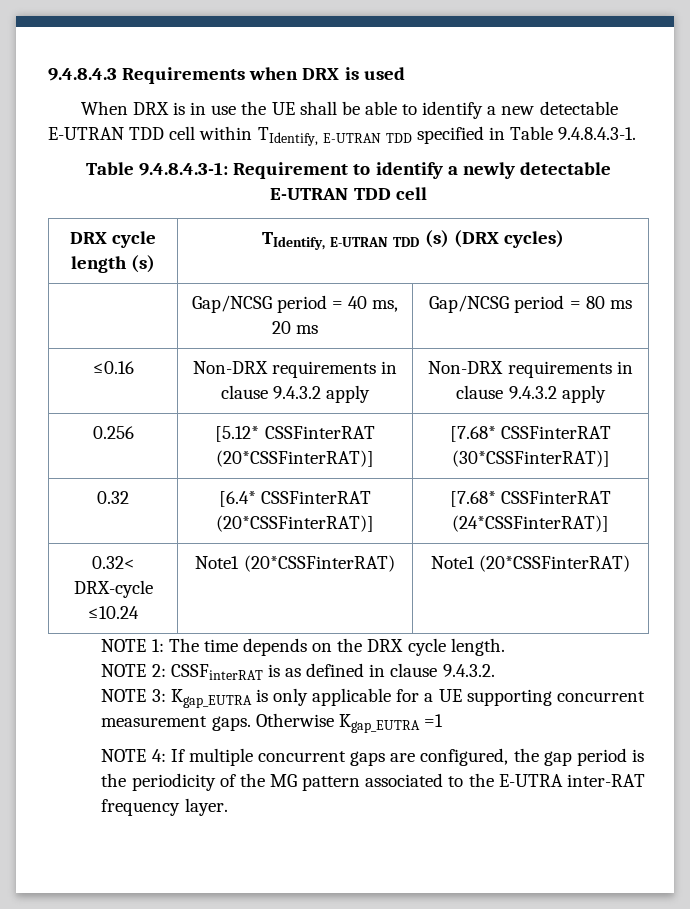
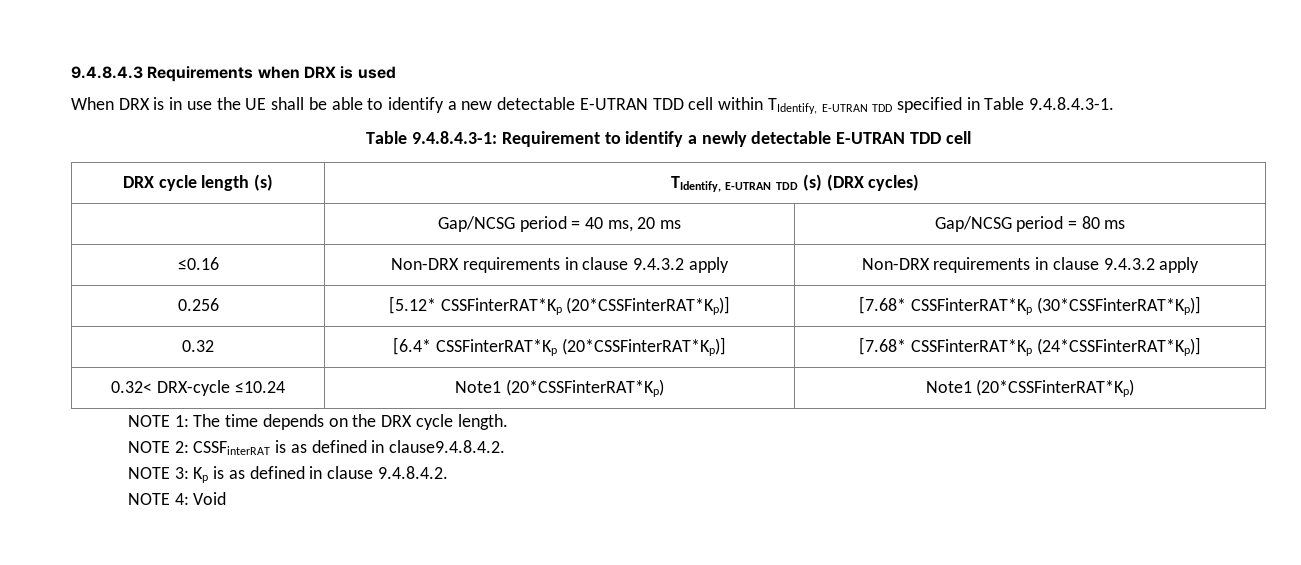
[264,426,375,439] [216,450,374,467] [449,426,612,442] [451,450,610,467] CSSFinterRAT (20*CSSFinterRAT)] | [7.68* CSSFinterRAT (30*CSSFinterRAT)] -> [440,296,731,315] [859,296,1201,315] CSSFinterRAT*Kp (20*CSSFinterRAT*Kp)] | [7.68* CSSFinterRAT*Kp (30*CSSFinterRAT*Kp)]
[261,491,372,504] [216,515,374,532] [449,491,612,507] [452,515,609,532] CSSFinterRAT (20*CSSFinterRAT)] | [7.68* CSSFinterRAT (24*CSSFinterRAT)] -> [436,337,726,356] [859,337,1201,356] CSSFinterRAT*Kp (20*CSSFinterRAT*Kp)] | [7.68* CSSFinterRAT*Kp (24*CSSFinterRAT*Kp)]
[243,555,395,572] [430,555,631,572] (20*CSSFinterRAT) | Note1 (20*CSSFinterRAT) -> [505,379,664,397] [925,379,1135,397] (20*CSSFinterRAT*Kp) | Note1 (20*CSSFinterRAT*Kp)
[390,663,495,677] clause 9.4.3.2. -> [389,440,506,453] clause9.4.8.4.2.
[170,688,645,708] [101,713,444,733] [101,748,644,766] [101,773,645,791] [101,798,228,816] Kgap_EUTRA is only applicable for a UE supporting concurrent measurement gaps. Otherwise Kgap_EUTRA =1 // NOTE 4: If multiple concurrent gaps are configured, the gap period is the periodicity of the MG pattern associated to the E-UTRA inter-RAT frequency layer. -> [193,466,448,483] [127,492,227,505] Kp is as defined in clause 9.4.8.4.2. // NOTE 4: Void

